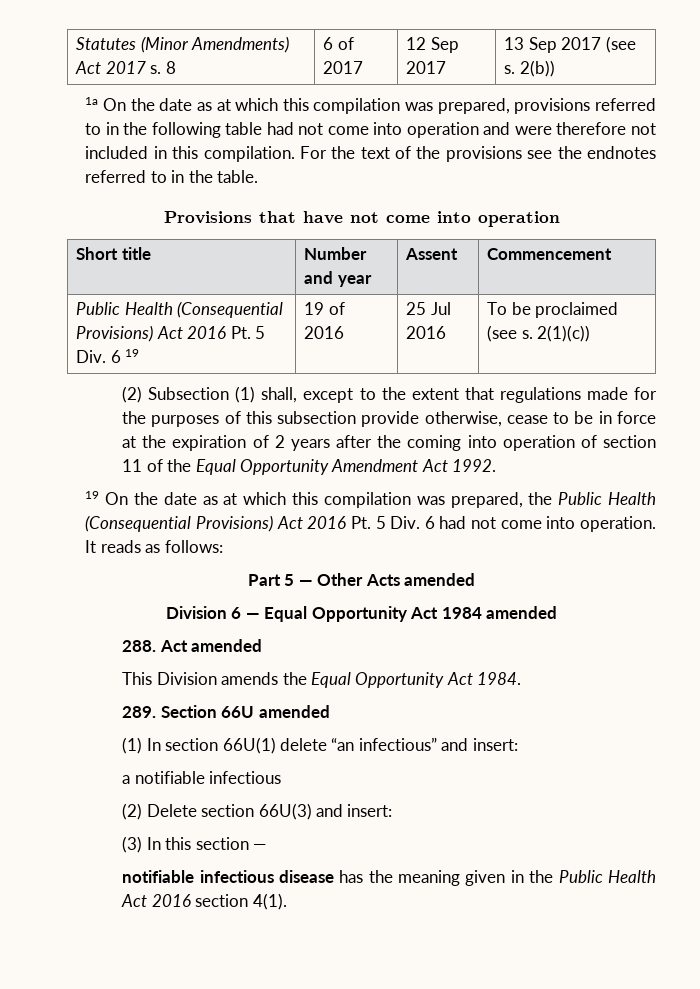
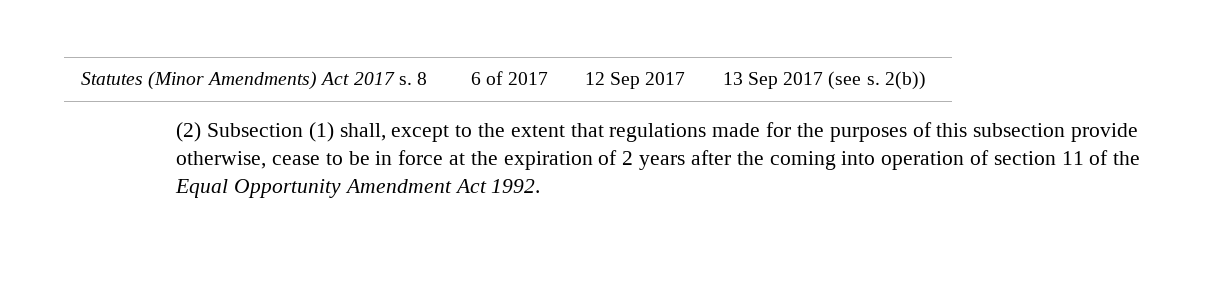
[85,97,656,114] [85,122,657,138] [85,146,657,162] [85,170,259,183] [163,211,560,227] [76,247,151,260] [304,247,368,260] [304,271,372,287] [405,248,459,260] [487,248,613,260] [76,301,284,318] [76,325,266,342] [76,349,140,363] [304,302,345,315] [304,326,345,339] [406,302,451,315] [406,326,447,339] [487,302,619,318] [487,325,591,342] // 1a On the date as at which this compilation was prepared, provisions referred to in the following table had not come into operation and were therefore not included in this compilation. For the text of the provisions see the endnotes referred to in the table. // Provisions that have not come into operation // Short title | Number and year | Assent | Commencement // Public Health (Consequential Provisions) Act 2016 Pt. 5 Div. 6 19 | 19 of 2016 | 25 Jul 2016 | To be proclaimed (see s. 2(1)(c)) -> (926, 80) none
[85,491,657,508] [85,515,657,532] [85,540,223,553] [247,573,476,586] [165,606,558,622] [122,639,263,652] [122,672,522,688] [122,705,330,718] [122,737,518,754] [122,771,282,784] [122,803,393,820] [122,836,266,853] [122,870,656,886] [121,893,287,910] // 19 On the date as at which this compilation was prepared, the Public Health (Consequential Provisions) Act 2016 Pt. 5 Div. 6 had not come into operation. It reads as follows: // Part 5 — Other Acts amended // Division 6 — Equal Opportunity Act 1984 amended // 288. Act amended // This Division amends the Equal Opportunity Act 1984. // 289. Section 66U amended // (1) In section 66U(1) delete “an infectious” and insert: // a notifiable infectious // (2) Delete section 66U(3) and insert: // (3) In this section — // notifiable infectious disease has the meaning given in the Public Health Act 2016 section 4(1). -> (541, 186) none

